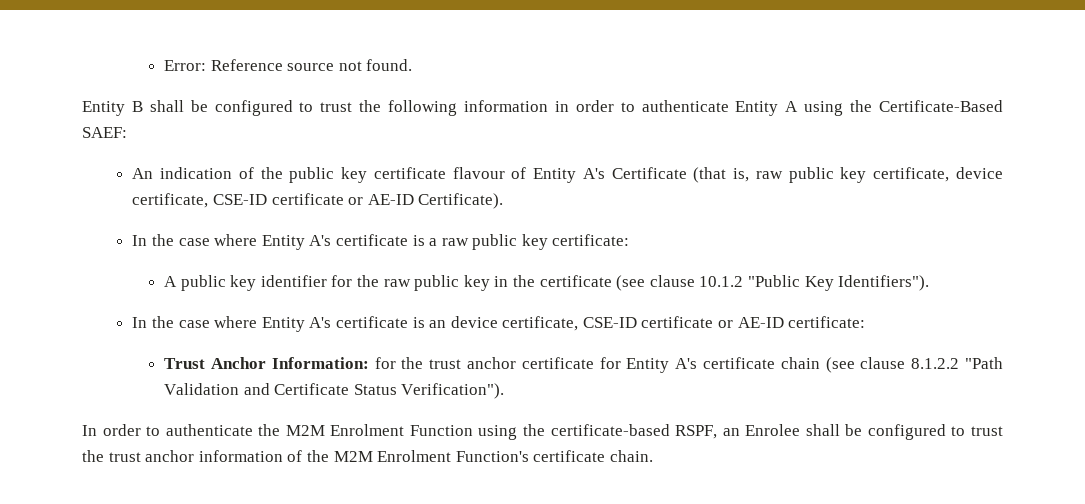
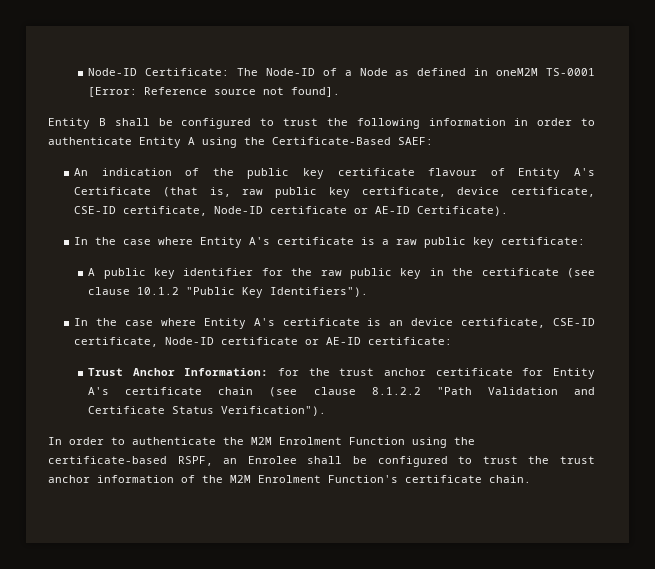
[164,60,207,71] Error: -> [88,68,596,76] [88,87,138,97] Node-ID Certificate: The Node-ID of a Node as defined in oneM2M TS-0001 [Error:
[366,59,413,71] found. -> [291,87,341,97] found].
(267, 199) none -> [123,206,264,216] certificate, Node-ID
(637, 322) none -> [74,337,215,347] certificate, Node-ID

